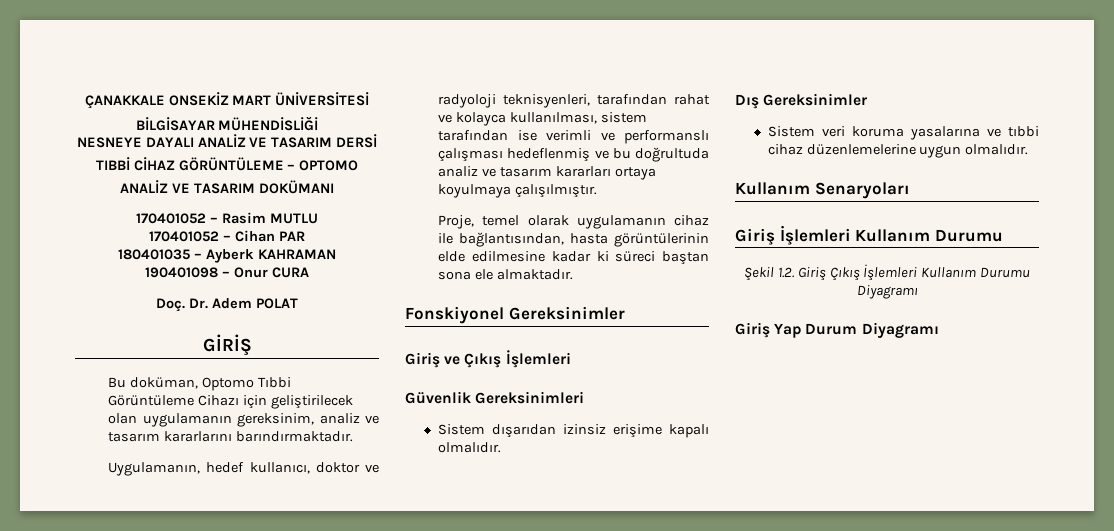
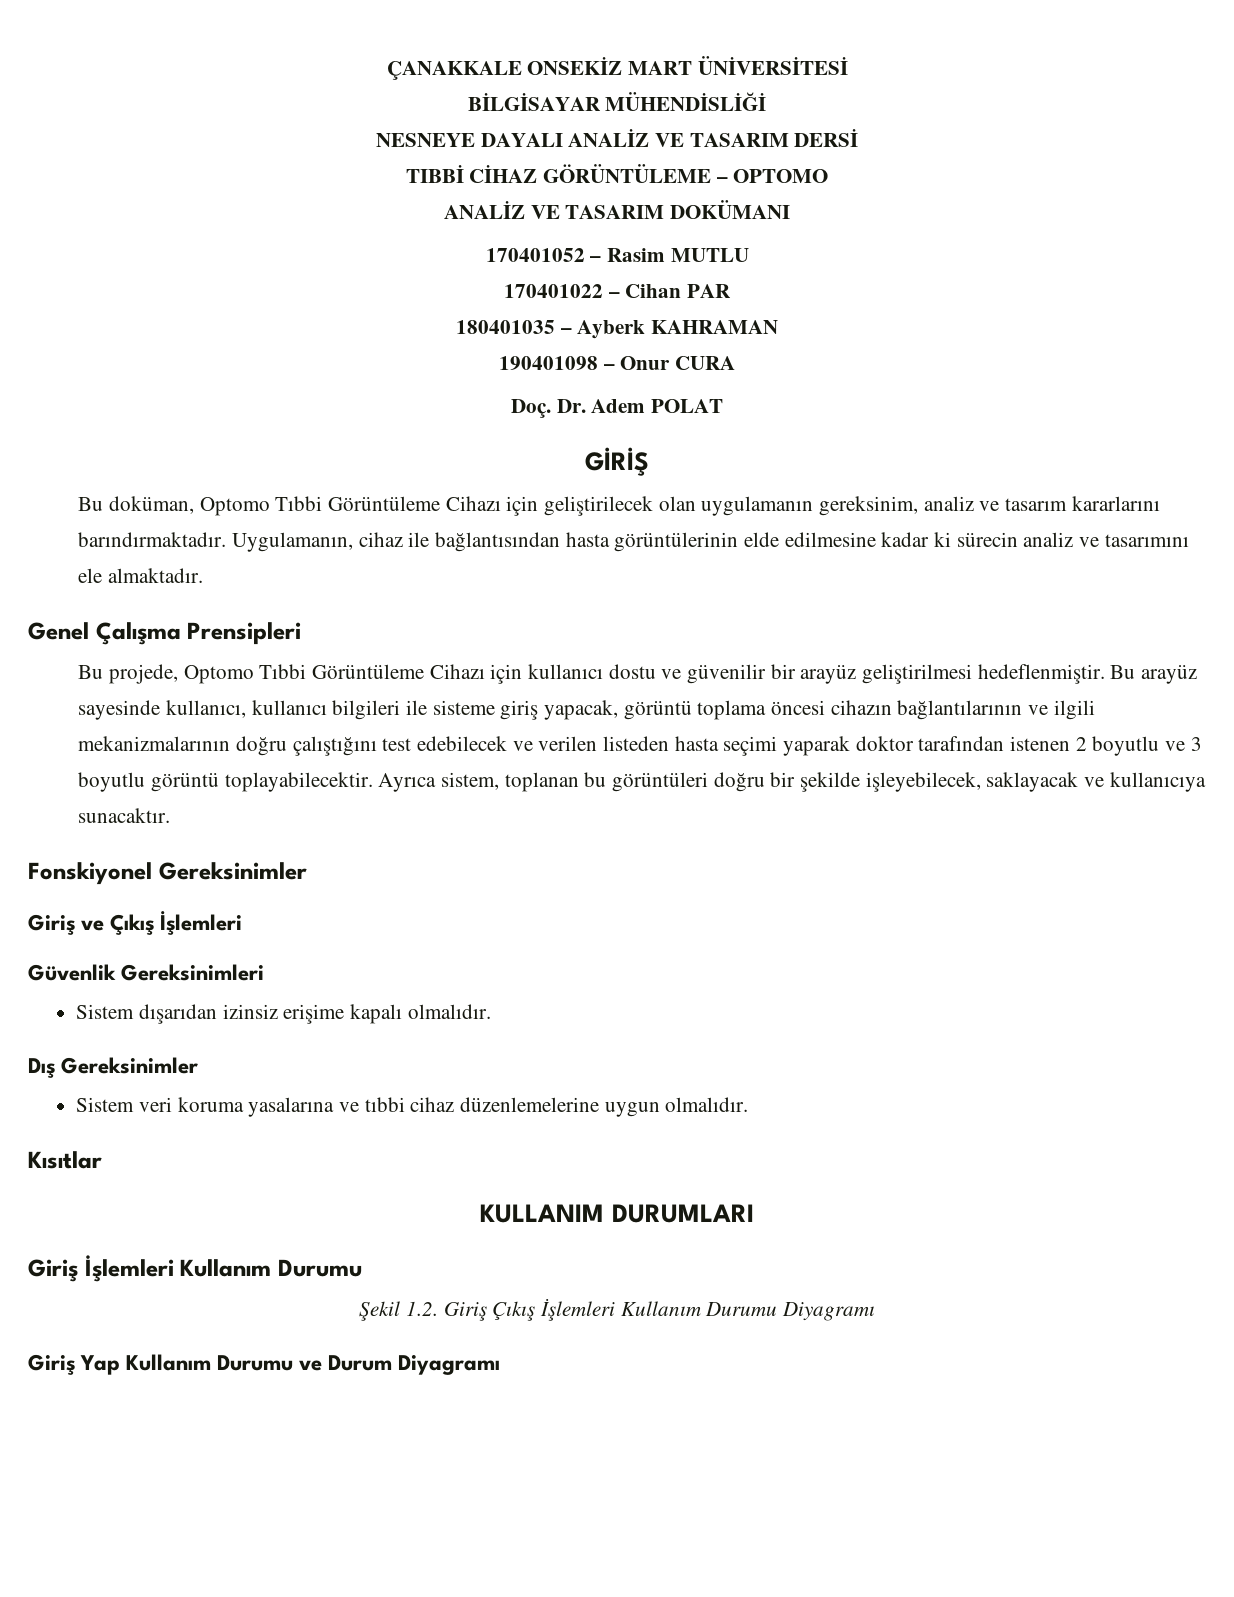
[149,231,220,242] 170401052 -> [503,284,603,298] 170401022
[108,462,380,476] [438,94,710,108] [438,112,648,126] [438,130,709,144] [438,147,709,162] [438,166,656,180] [438,184,598,198] [438,215,666,229] // Uygulamanın, hedef kullanıcı, doktor ve radyoloji teknisyenleri, tarafından rahat ve kolayca kullanılması, sistem tarafından ise verimli ve performanslı çalışması hedeflenmiş ve bu doğrultuda analiz ve tasarım kararları ortaya koyulmaya çalışılmıştır. // Proje, temel olarak uygulamanın -> [231,532,353,552] Uygulamanın,
[459,232,565,247] bağlantısından, -> [434,532,560,552] bağlantısından
[615,251,709,265] [438,269,574,280] süreci baştan sona ele almaktadır. -> [956,532,1189,547] [78,568,203,583] [28,622,302,645] [78,664,1197,684] [78,700,1095,720] [78,736,1202,756] [78,772,1206,792] [78,808,171,823] sürecin analiz ve tasarımını ele almaktadır. // Genel Çalışma Prensipleri // Bu projede, Optomo Tıbbi Görüntüleme Cihazı için kullanıcı dostu ve güvenilir bir arayüz geliştirilmesi hedeflenmiştir. Bu arayüz sayesinde kullanıcı, kullanıcı bilgileri ile sisteme giriş yapacak, görüntü toplama öncesi cihazın bağlantılarının ve ilgili mekanizmalarının doğru çalıştığını test edebilecek ve verilen listeden hasta seçimi yaparak doktor tarafından istenen 2 boyutlu ve 3 boyutlu görüntü toplayabilecektir. Ayrıca sistem, toplanan bu görüntüleri doğru bir şekilde işleyebilecek, saklayacak ve kullanıcıya sunacaktır.
[735,182,910,199] Kullanım Senaryoları -> [28,1151,102,1169] [480,1204,754,1223] Kısıtlar // KULLANIM DURUMLARI
(802, 330) none -> [126,1354,323,1371] Kullanım Durumu ve

